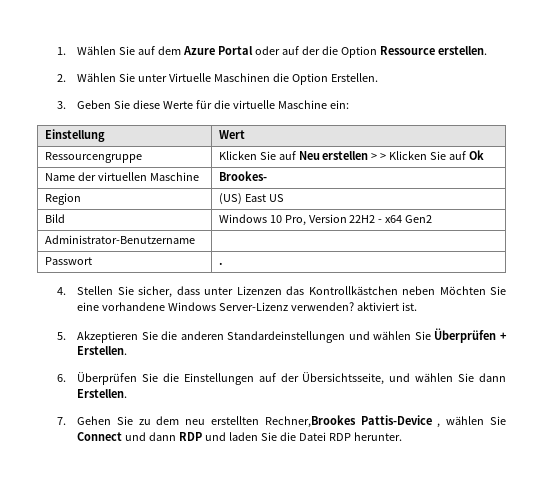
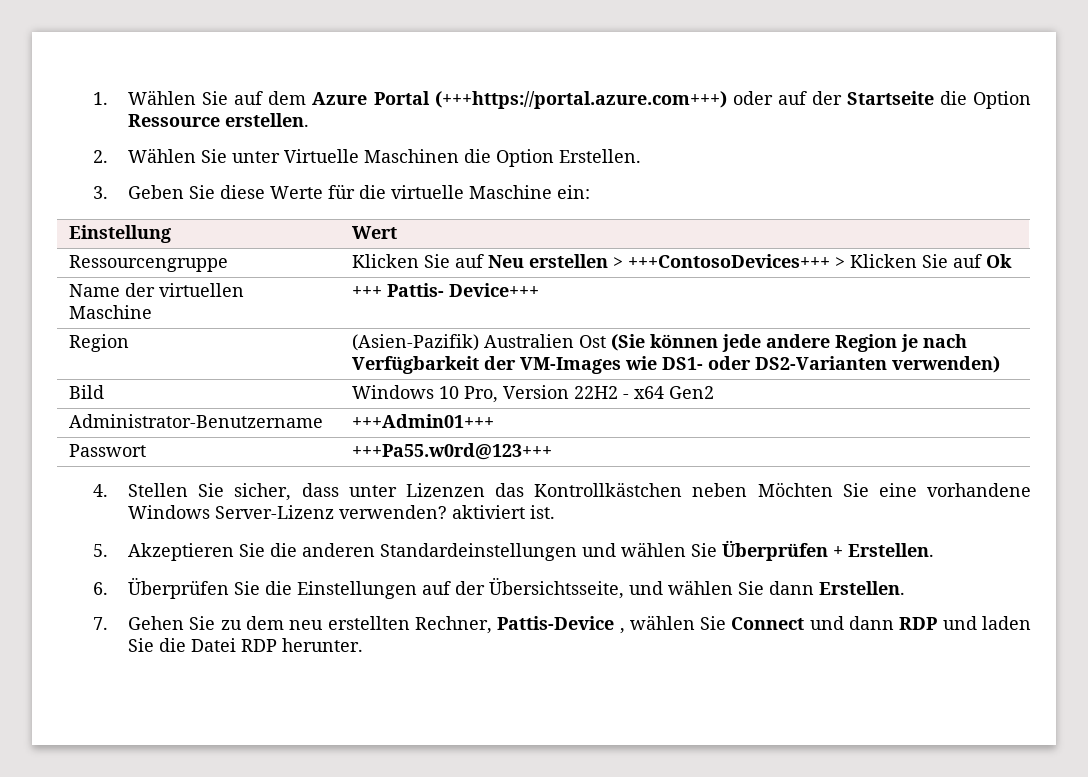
(253, 50) none -> [434,91,727,109] (+++https://portal.azure.com+++)
(320, 50) none -> [846,91,934,105] Startseite
(378, 156) none -> [628,254,831,268] +++ContosoDevices+++
[218,171,267,181] [44,193,81,205] [218,193,284,205] Brookes- // Region | (US) East US -> [352,283,540,297] [69,334,130,352] [352,334,968,352] [352,356,1001,374] +++ Pattis- Device+++ // Region | (Asien-Pazifik) Australien Ost (Sie können jede andere Region je nach Verfügbarkeit der VM-Images wie DS1- oder DS2-Varianten verwenden)
(195, 239) none -> [352,414,495,428] +++Admin01+++
[218,262,223,265] . -> [352,443,553,460] +++Pa55.w0rd@123+++
[264,415,356,428] Rechner,Brookes -> [414,616,492,634] Rechner,

